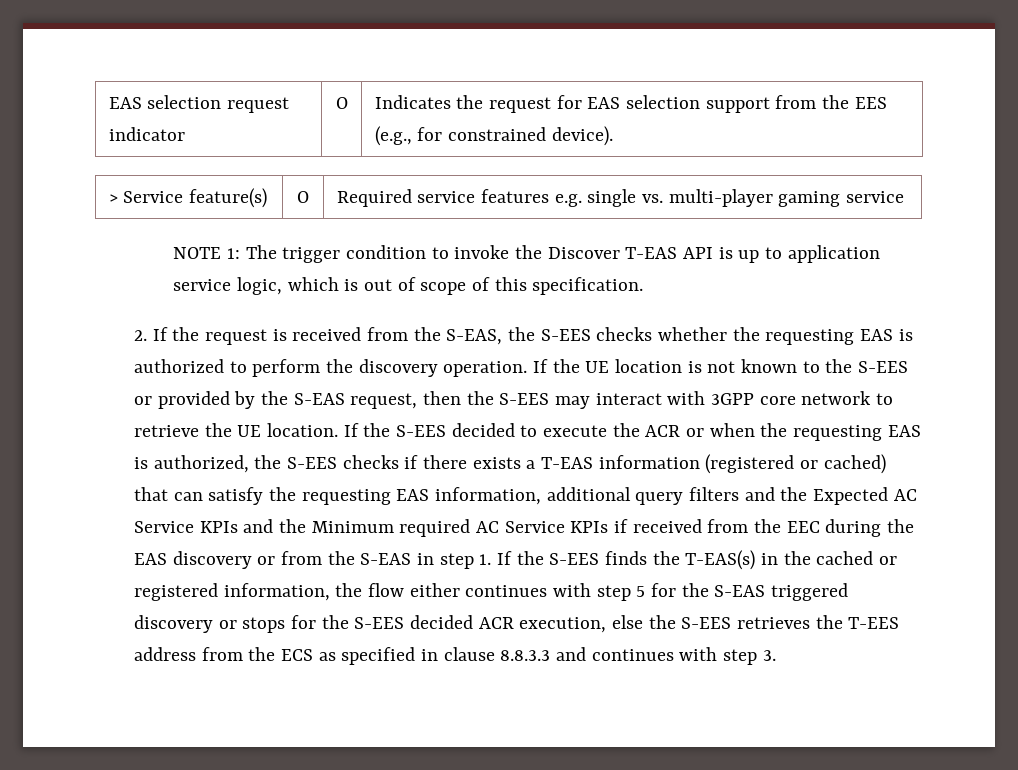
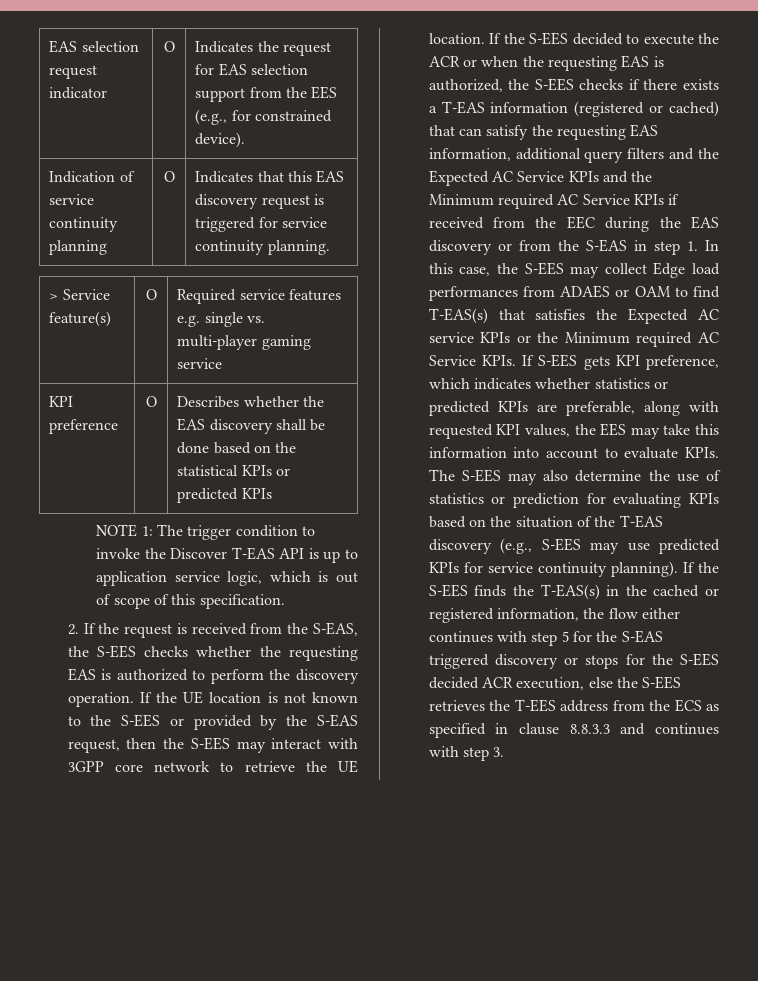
(613, 136) none -> [49,171,135,183] [49,194,95,205] [49,217,119,232] [49,240,108,255] [163,171,175,182] [195,170,345,183] [195,194,325,209] [195,217,328,232] [195,240,330,255] // Indication of service continuity planning | O | Indicates that this EAS discovery request is triggered for service continuity planning.
(904, 197) none -> [49,396,74,407] [49,419,119,434] [145,396,157,407] [177,396,325,408] [177,418,326,434] [177,442,297,454] [177,465,291,476] [177,488,272,503] // KPI preference | O | Describes whether the EAS discovery shall be done based on the statistical KPIs or predicted KPIs
(492, 559) none -> [705,240,719,251] [428,262,720,278] [428,285,720,301] [428,308,719,324] [428,332,719,347] [428,354,719,370] [428,378,668,390] [428,401,719,416] [428,423,719,439] [428,447,719,459] [428,469,721,485] [428,493,719,508] [428,515,663,528] [428,538,720,554] [428,561,678,577] In this case, the S-EES may collect Edge load performances from ADAES or OAM to find T-EAS(s) that satisfies the Expected AC service KPIs or the Minimum required AC Service KPIs. If S-EES gets KPI preference, which indicates whether statistics or predicted KPIs are preferable, along with requested KPI values, the EES may take this information into account to evaluate KPIs. The S-EES may also determine the use of statistics or prediction for evaluating KPIs based on the situation of the T-EAS discovery (e.g., S-EES may use predicted KPIs for service continuity planning).

